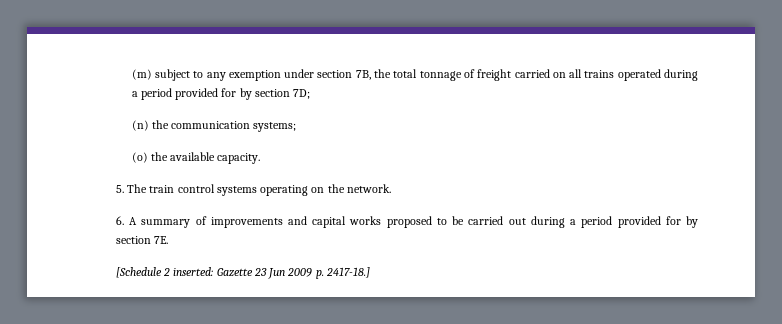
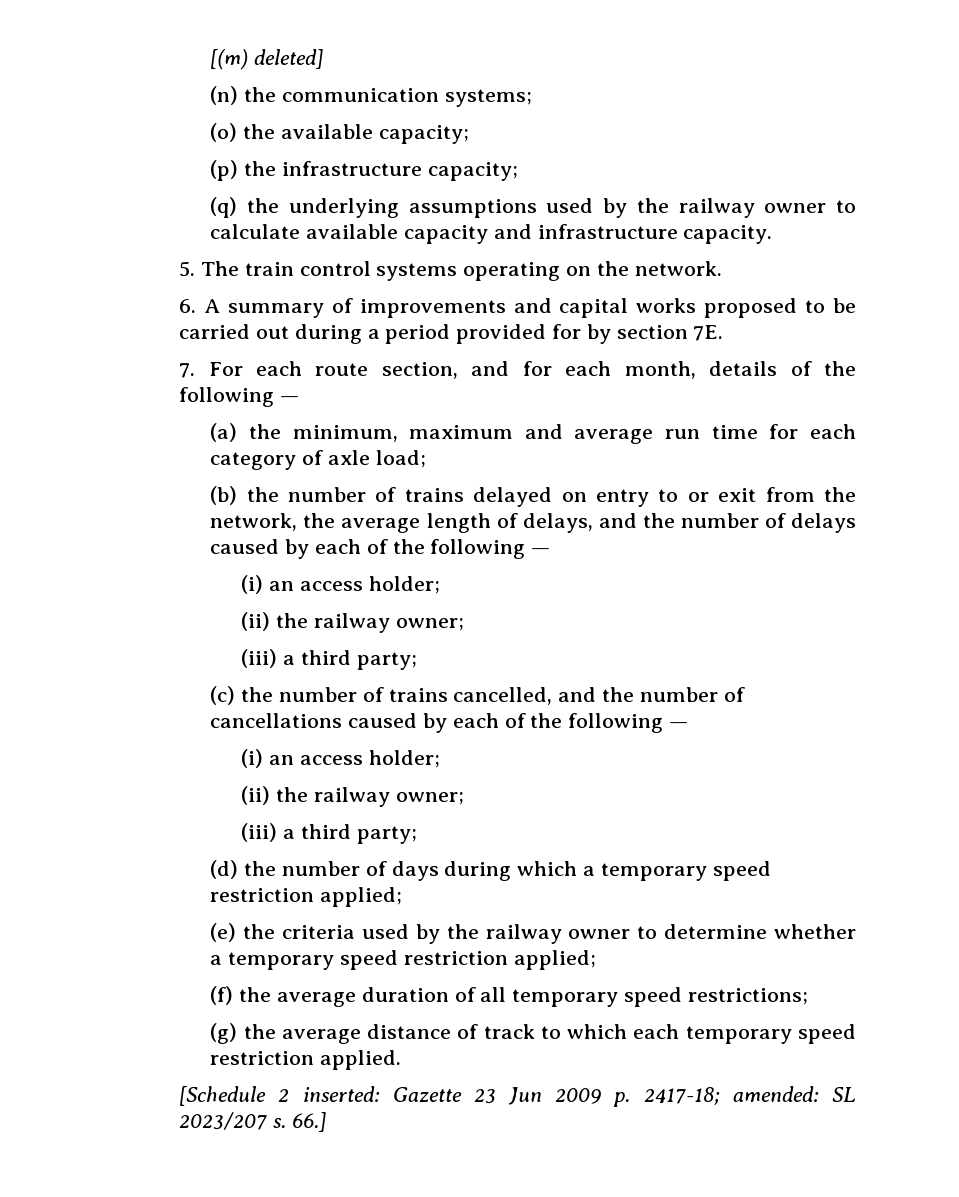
[131,69,699,81] [131,88,311,100] (m) subject to any exemption under section 7B, the total tonnage of freight carried on all trains operated during a period provided for by section 7D; -> [210,49,324,70] [(m) deleted]
(216, 156) none -> [378,125,469,144] [210,160,518,181] [210,197,856,218] [210,224,678,244] capacity; // (p) the infrastructure capacity; // (q) the underlying assumptions used by the railway owner to calculate available capacity and infrastructure
(169, 240) none -> [179,361,856,379] [179,387,300,407] [210,423,857,444] [210,450,426,470] [210,486,857,507] [210,513,856,533] [210,539,551,559] [241,575,440,594] [241,612,464,633] [241,649,417,670] [210,686,745,705] [210,713,688,733] [241,749,440,768] [241,786,464,807] [241,823,417,844] [210,860,771,881] [210,887,403,907] [210,923,856,944] [210,950,596,970] [210,986,808,1007] [210,1023,856,1044] [210,1050,402,1070] // 7. For each route section, and for each month, details of the following — // (a) the minimum, maximum and average run time for each category of axle load; // (b) the number of trains delayed on entry to or exit from the network, the average length of delays, and the number of delays caused by each of the following — // (i) an access holder; // (ii) the railway owner; // (iii) a third party; // (c) the number of trains cancelled, and the number of cancellations caused by each of the following — // (i) an access holder; // (ii) the railway owner; // (iii) a third party; // (d) the number of days during which a temporary speed restriction applied; // (e) the criteria used by the railway owner to determine whether a temporary speed restriction applied; // (f) the average duration of all temporary speed restrictions; // (g) the average distance of track to which each temporary speed restriction applied.
[325,267,370,278] 2417-18.] -> [643,1086,857,1105] [179,1112,326,1132] 2417-18; amended: SL 2023/207 s. 66.]

